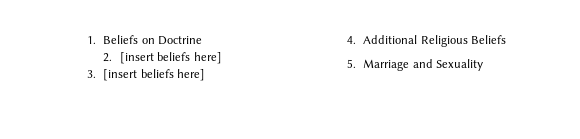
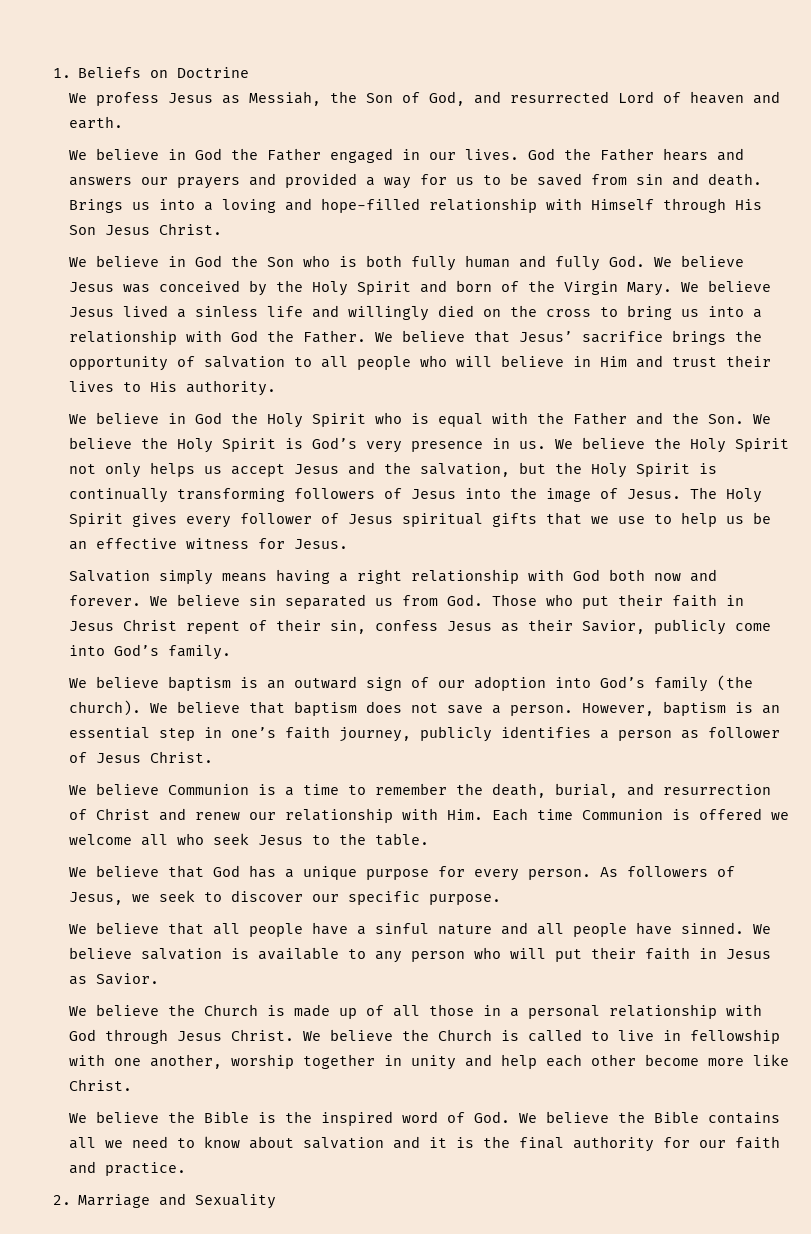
[103,52,222,64] [86,69,206,81] [346,35,507,47] [346,59,356,68] 2. [insert beliefs here] // 3. [insert beliefs here] // 4. Additional Religious Beliefs // 5. -> [69,91,781,106] [69,116,124,129] [69,148,745,163] [69,173,763,189] [69,198,763,213] [69,223,223,235] [69,255,745,271] [69,280,772,296] [69,305,763,321] [69,330,763,345] [69,355,772,371] [69,380,277,396] [69,412,772,428] [69,437,790,453] [69,462,718,478] [69,487,763,503] [69,512,772,528] [69,538,349,550] [69,569,718,585] [69,594,745,609] [69,619,772,635] [69,644,232,660] [69,675,754,692] [69,700,781,716] [69,726,781,742] [69,751,214,763] [69,783,772,798] [69,808,790,823] [69,833,430,846] [69,865,736,881] [69,890,502,905] [69,922,772,937] [69,947,772,963] [69,973,160,985] [69,1004,763,1019] [69,1029,781,1044] [69,1054,790,1070] [69,1079,133,1091] [69,1111,781,1126] [69,1136,781,1152] [69,1161,187,1176] [52,1195,71,1205] We profess Jesus as Messiah, the Son of God, and resurrected Lord of heaven and earth. // We believe in God the Father engaged in our lives. God the Father hears and answers our prayers and provided a way for us to be saved from sin and death. Brings us into a loving and hope-filled relationship with Himself through His Son Jesus Christ. // We believe in God the Son who is both fully human and fully God. We believe Jesus was conceived by the Holy Spirit and born of the Virgin Mary. We believe Jesus lived a sinless life and willingly died on the cross to bring us into a relationship with God the Father. We believe that Jesus’ sacrifice brings the opportunity of salvation to all people who will believe in Him and trust their lives to His authority. // We believe in God the Holy Spirit who is equal with the Father and the Son. We believe the Holy Spirit is God’s very presence in us. We believe the Holy Spirit not only helps us accept Jesus and the salvation, but the Holy Spirit is continually transforming followers of Jesus into the image of Jesus. The Holy Spirit gives every follower of Jesus spiritual gifts that we use to help us be an effective witness for Jesus. // Salvation simply means having a right relationship with God both now and forever. We believe sin separated us from God. Those who put their faith in Jesus Christ repent of their sin, confess Jesus as their Savior, publicly come into God’s family. // We believe baptism is an outward sign of our adoption into God’s family (the church). We believe that baptism does not save a person. However, baptism is an essential step in one’s faith journey, publicly identifies a person as follower of Jesus Christ. // We believe Communion is a time to remember the death, burial, and resurrection of Christ and renew our relationship with Him. Each time Communion is offered we welcome all who seek Jesus to the table. // We believe that God has a unique purpose for every person. As followers of Jesus, we seek to discover our specific purpose. // We believe that all people have a sinful nature and all people have sinned. We believe salvation is available to any person who will put their faith in Jesus as Savior. // We believe the Church is made up of all those in a personal relationship with God through Jesus Christ. We believe the Church is called to live in fellowship with one another, worship together in unity and help each other become more like Christ. // We believe the Bible is the inspired word of God. We believe the Bible contains all we need to know about salvation and it is the final authority for our faith and practice. // 2.

